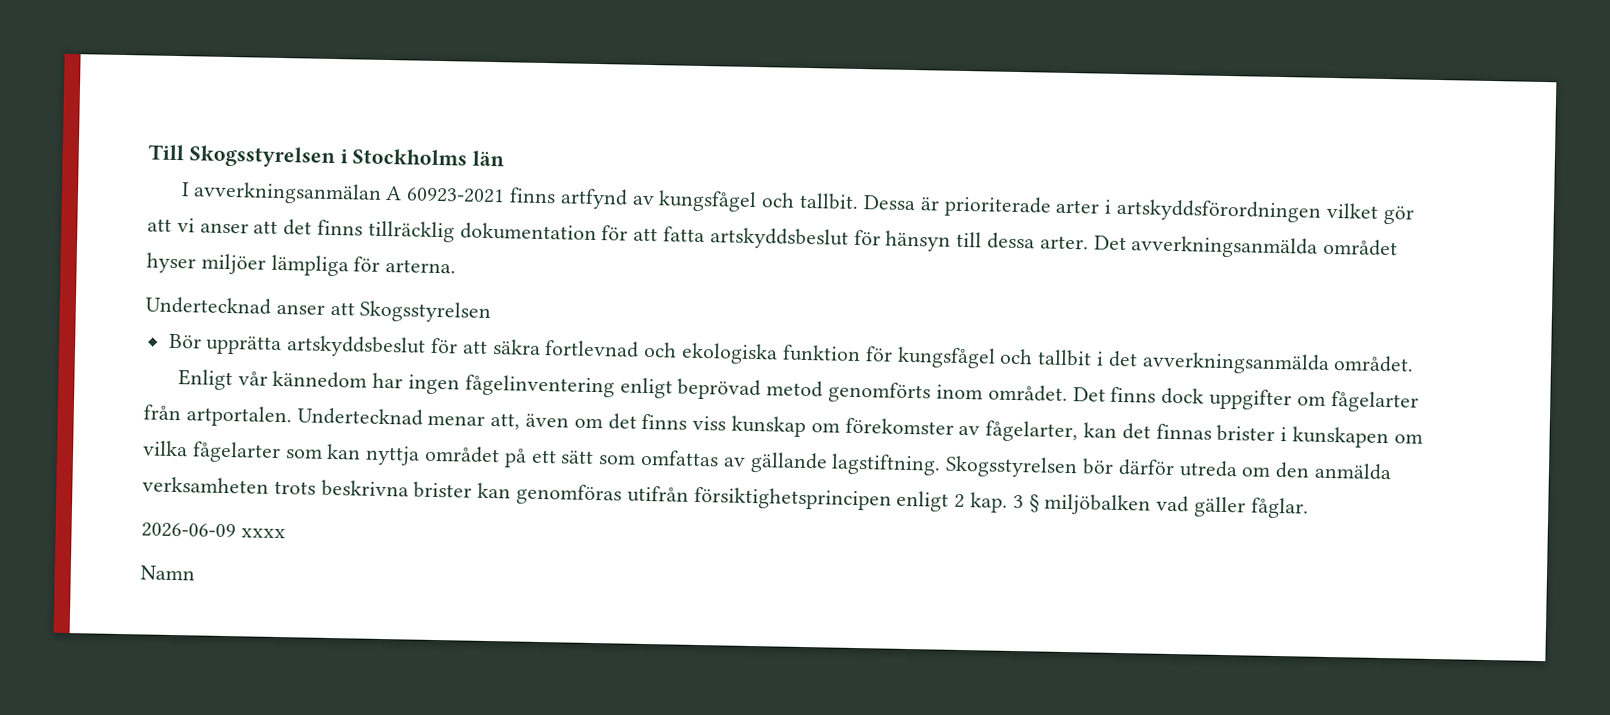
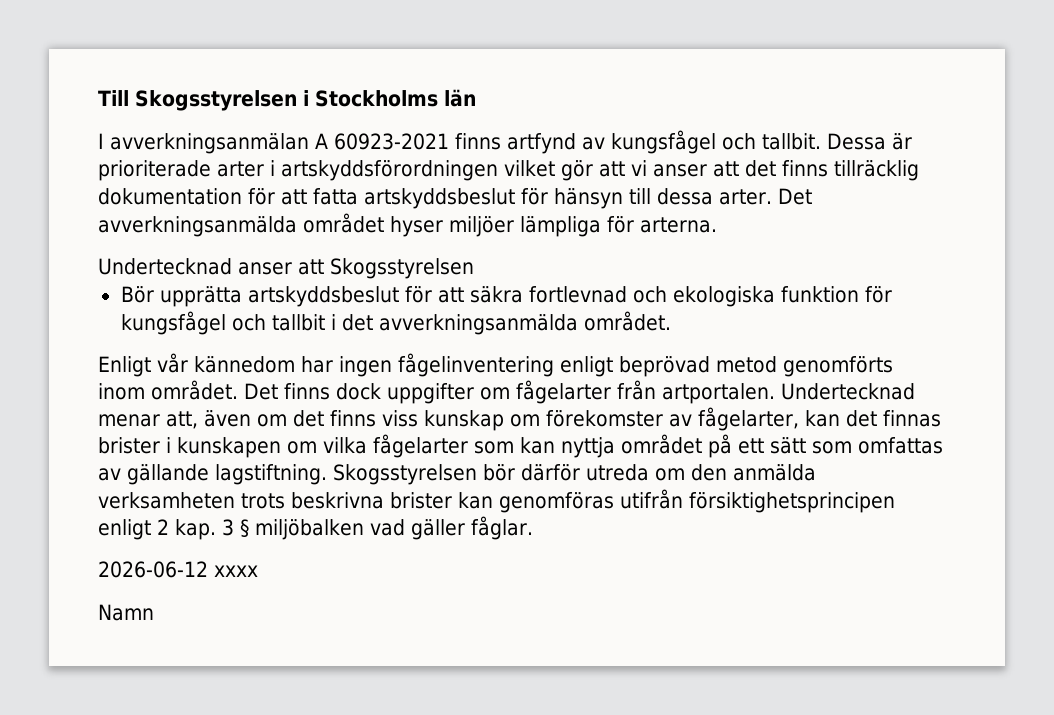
[141,522,236,539] 2026-06-09 -> [98,561,208,578] 2026-06-12

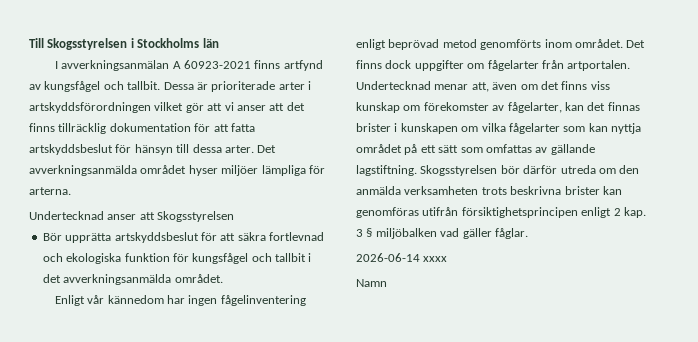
[98,561,208,578] 2026-06-12 -> [356,253,420,262] 2026-06-14

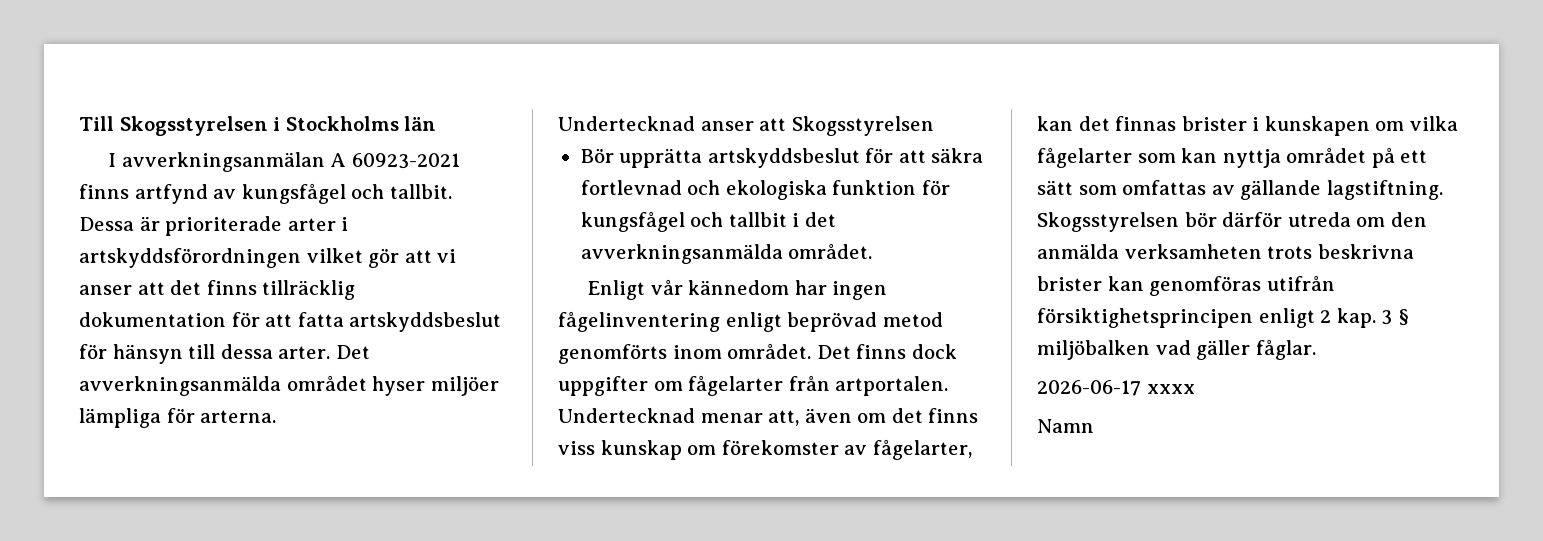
[356,253,420,262] 2026-06-14 -> [1037,380,1141,396] 2026-06-17

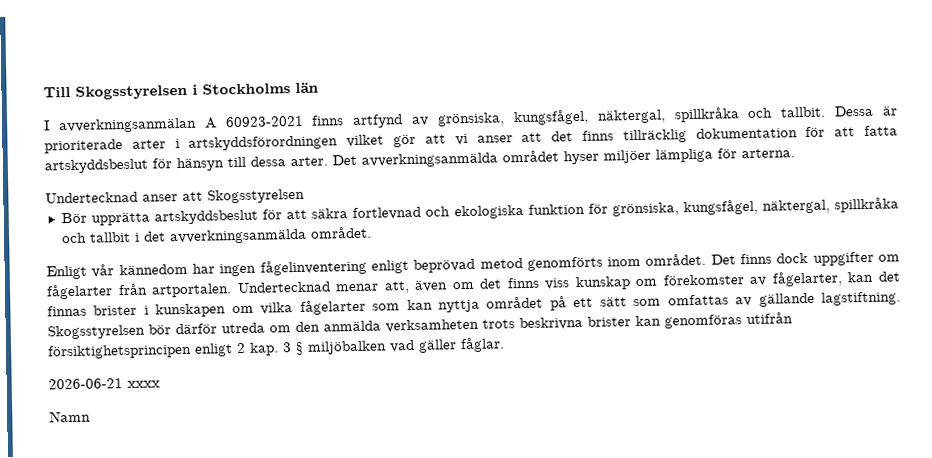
[241,183,346,204] kungsfågel -> [436,107,740,127] grönsiska, kungsfågel, näktergal, spillkråka
[580,211,685,232] kungsfågel -> [611,197,900,217] grönsiska, kungsfågel, näktergal, spillkråka
[1037,380,1141,396] 2026-06-17 -> [48,378,123,390] 2026-06-21

